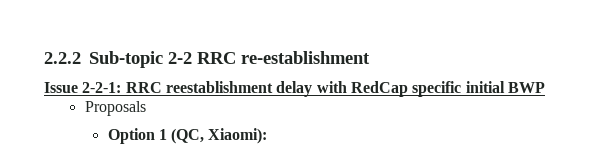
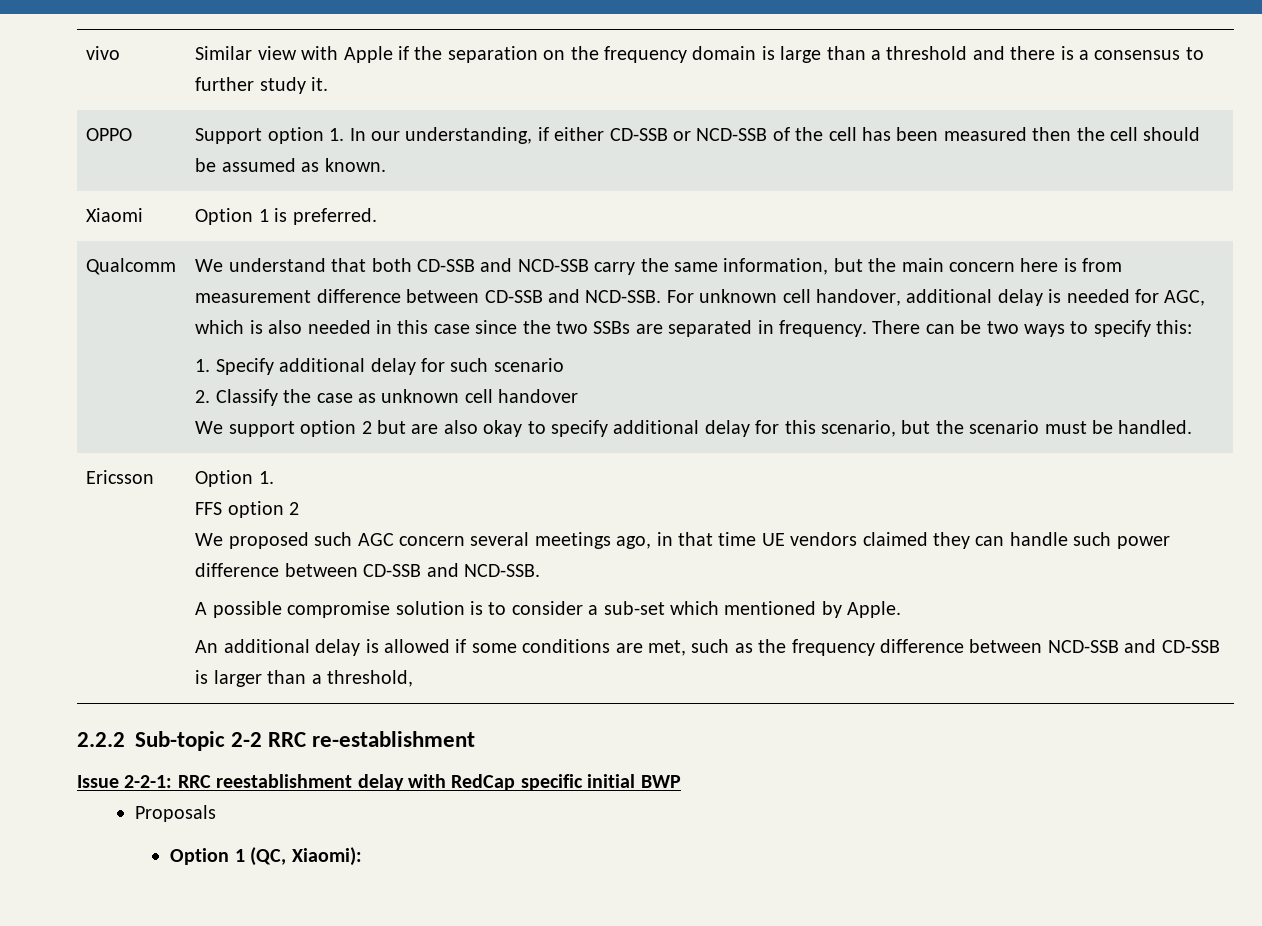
(44, 58) none -> [86,46,121,60] [195,46,1204,63] [195,77,329,94] [86,128,133,141] [195,127,1201,144] [195,158,386,172] [86,208,144,222] [195,208,377,225] [86,258,177,275] [195,258,1123,275] [195,289,1206,306] [195,320,1193,337] [195,358,564,375] [195,389,579,406] [195,420,1193,437] [86,470,155,484] [195,470,274,487] [195,501,300,518] [195,532,1170,549] [195,563,541,577] [195,601,902,618] [195,639,1220,656] [195,670,414,687] vivo | Similar view with Apple if the separation on the frequency domain is large than a threshold and there is a consensus to further study it. // OPPO | Support option 1. In our understanding, if either CD-SSB or NCD-SSB of the cell has been measured then the cell should be assumed as known. // Xiaomi | Option 1 is preferred. // Qualcomm | We understand that both CD-SSB and NCD-SSB carry the same information, but the main concern here is from measurement difference between CD-SSB and NCD-SSB. For unknown cell handover, additional delay is needed for AGC, which is also needed in this case since the two SSBs are separated in frequency. There can be two ways to specify this: // 1. Specify additional delay for such scenario // 2. Classify the case as unknown cell handover // We support option 2 but are also okay to specify additional delay for this scenario, but the scenario must be handled. // Ericsson | Option 1. // FFS option 2 // We proposed such AGC concern several meetings ago, in that time UE vendors claimed they can handle such power difference between CD-SSB and NCD-SSB. // A possible compromise solution is to consider a sub-set which mentioned by Apple. // An additional delay is allowed if some conditions are met, such as the frequency difference between NCD-SSB and CD-SSB is larger than a threshold, //

